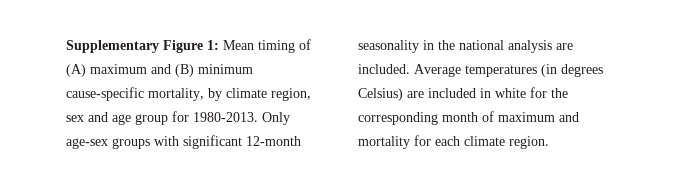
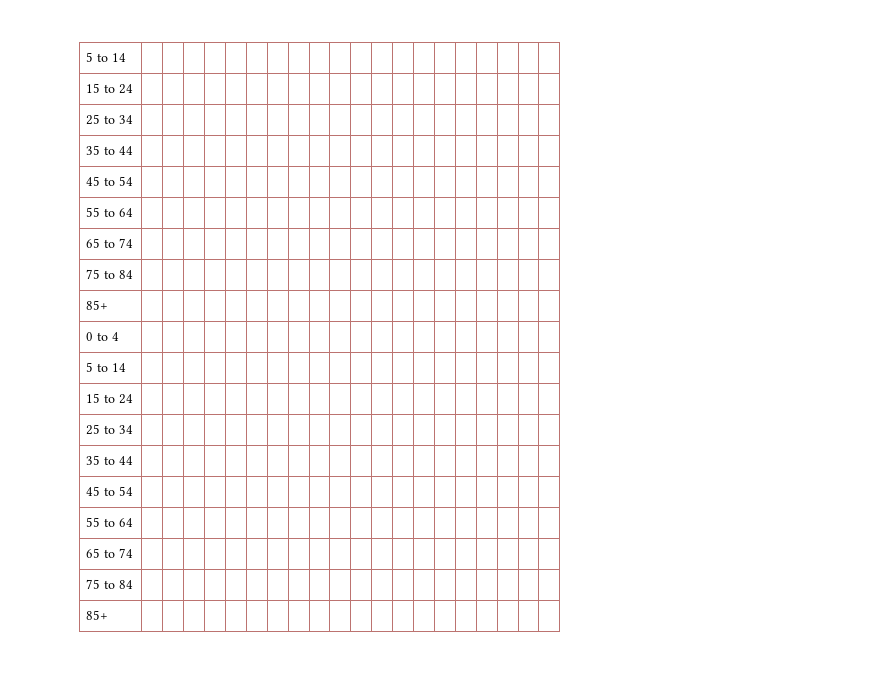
[66,39,311,53] [66,64,253,77] [66,87,311,101] [66,111,290,125] [66,135,301,149] [358,40,573,53] [358,64,603,77] [358,87,568,101] [358,111,579,125] [358,135,549,149] Supplementary Figure 1: Mean timing of (A) maximum and (B) minimum cause-specific mortality, by climate region, sex and age group for 1980-2013. Only age-sex groups with significant 12-month seasonality in the national analysis are included. Average temperatures (in degrees Celsius) are included in white for the corresponding month of maximum and mortality for each climate region. -> [85,52,126,62] [85,83,133,94] [85,114,133,125] [85,145,133,155] [85,176,133,186] [85,207,133,217] [85,238,133,248] [85,269,133,279] [85,300,108,310] [85,332,119,341] [85,362,126,372] [85,393,133,404] [85,424,133,435] [85,455,133,465] [85,486,133,496] [85,517,133,527] [85,548,133,558] [85,579,133,589] [85,610,108,620] 5 to 14 | | | | | | | | | | | | | | | | | | | | // 15 to 24 | | | | | | | | | | | | | | | | | | | | // 25 to 34 | | | | | | | | | | | | | | | | | | | | // 35 to 44 | | | | | | | | | | | | | | | | | | | | // 45 to 54 | | | | | | | | | | | | | | | | | | | | // 55 to 64 | | | | | | | | | | | | | | | | | | | | // 65 to 74 | | | | | | | | | | | | | | | | | | | | // 75 to 84 | | | | | | | | | | | | | | | | | | | | // 85+ | | | | | | | | | | | | | | | | | | | | // 0 to 4 | | | | | | | | | | | | | | | | | | | | // 5 to 14 | | | | | | | | | | | | | | | | | | | | // 15 to 24 | | | | | | | | | | | | | | | | | | | | // 25 to 34 | | | | | | | | | | | | | | | | | | | | // 35 to 44 | | | | | | | | | | | | | | | | | | | | // 45 to 54 | | | | | | | | | | | | | | | | | | | | // 55 to 64 | | | | | | | | | | | | | | | | | | | | // 65 to 74 | | | | | | | | | | | | | | | | | | | | // 75 to 84 | | | | | | | | | | | | | | | | | | | | // 85+ | | | | | | | | | | | | | | | | | | | |

